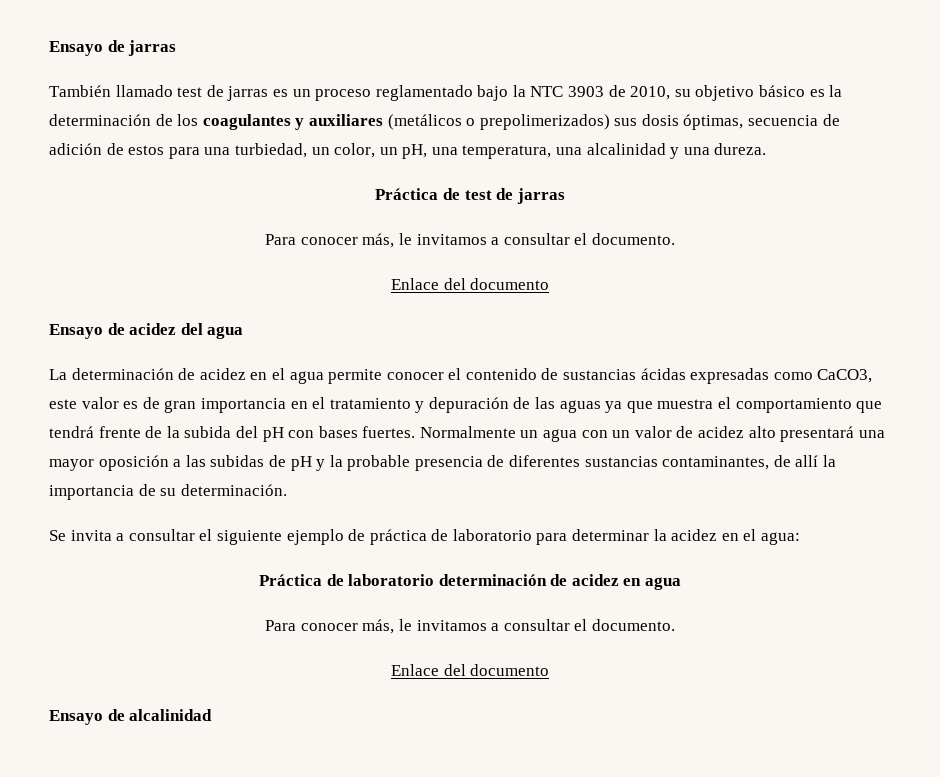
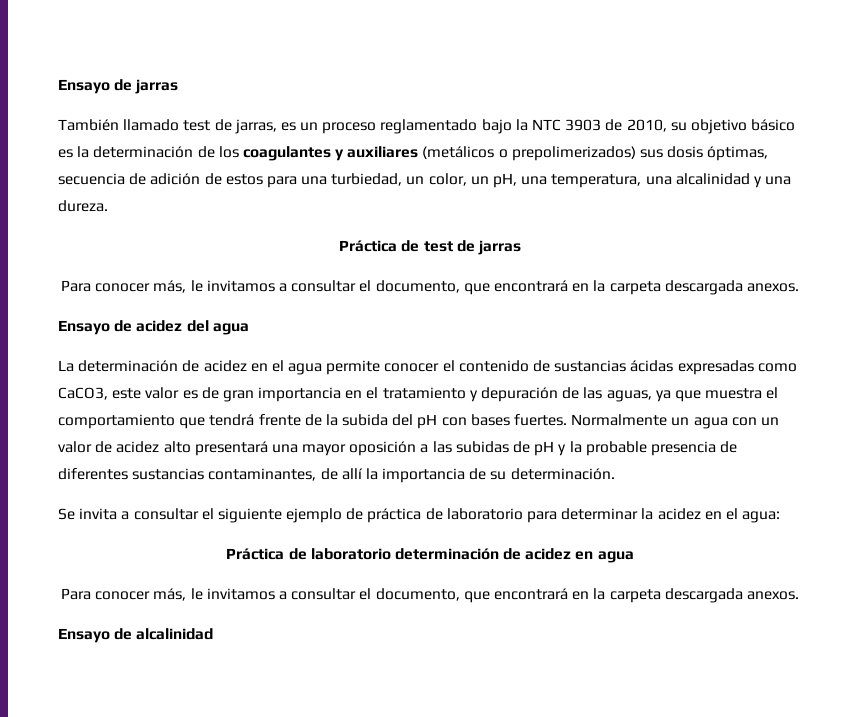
[227,86,269,101] jarras -> [234,119,277,134] jarras,
[591,233,675,245] [390,278,550,290] documento. // Enlace del documento -> [375,280,799,295] documento, que encontrará en la carpeta descargada anexos.
[559,400,601,413] aguas -> [606,390,652,402] aguas,
[591,619,675,631] [390,664,550,676] documento. // Enlace del documento -> [375,588,799,603] documento, que encontrará en la carpeta descargada anexos.

